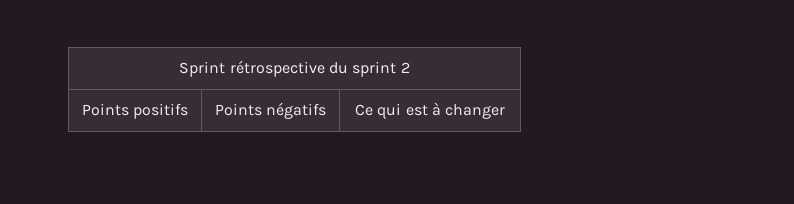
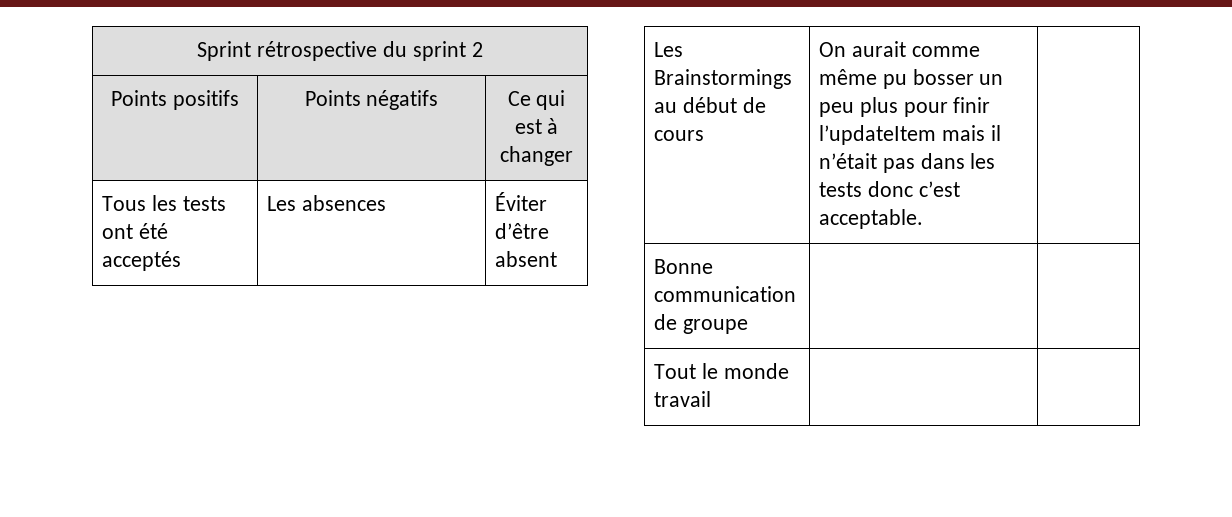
(506, 111) none -> [102,195,226,211] [102,223,168,239] [102,251,182,271] [267,195,386,211] [495,192,548,211] [495,223,550,239] [495,251,558,267] [654,42,684,57] [654,69,793,89] [654,97,766,113] [654,130,705,141] [819,41,980,57] [819,69,1004,89] [819,97,991,117] [819,125,1001,145] [819,153,996,173] [819,181,960,197] [819,209,924,229] [654,259,714,274] [654,286,797,302] [654,314,748,334] [654,363,789,379] [654,391,712,407] // Tous les tests ont été acceptés | Les absences | Éviter d’être absent // Les Brainstormings au début de cours | On aurait comme même pu bosser un peu plus pour finir l’updateItem mais il n’était pas dans les tests donc c’est acceptable. | // Bonne communication de groupe | | // Tout le monde travail | |

